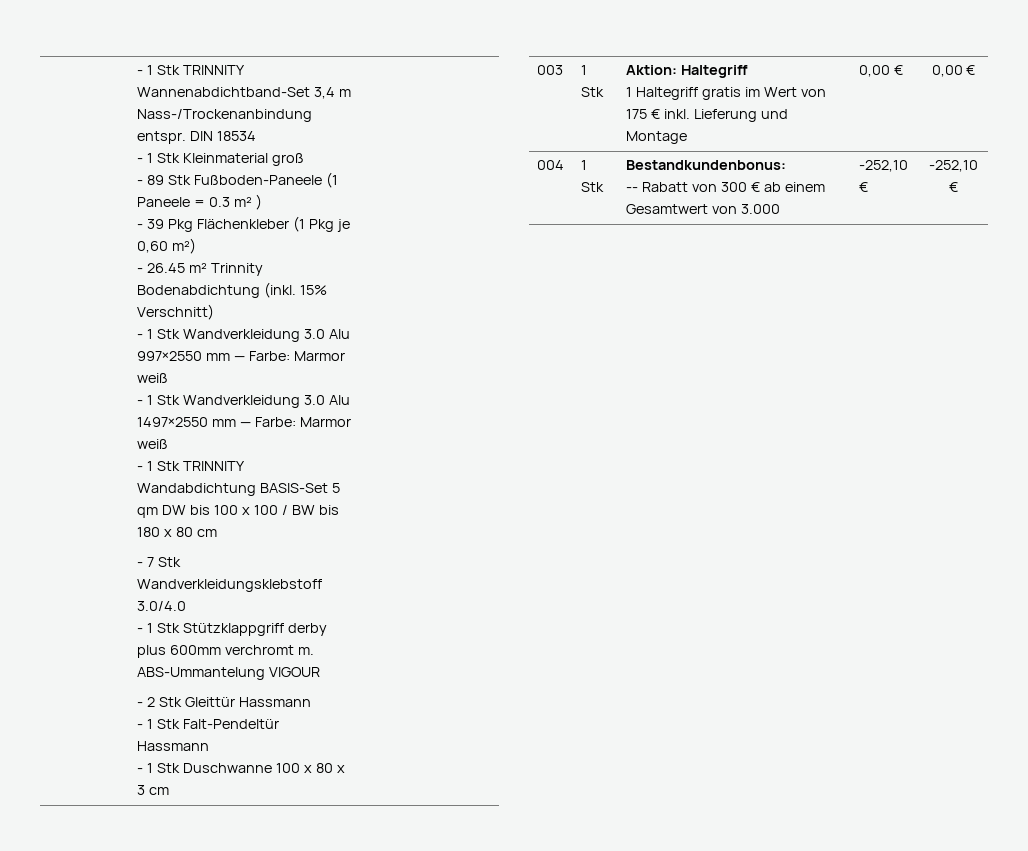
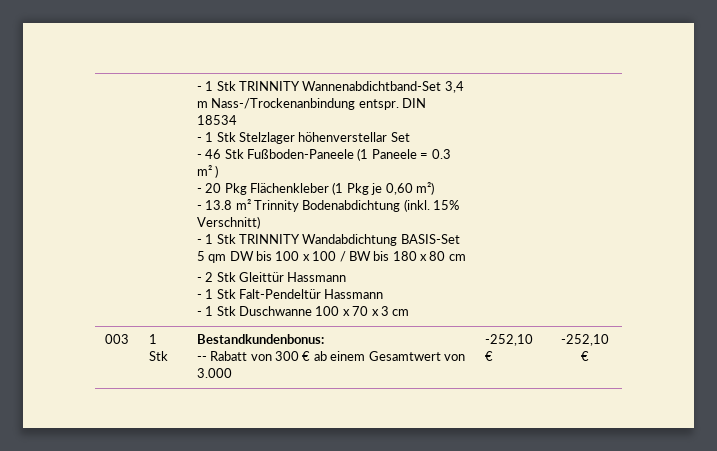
[183,153,305,166] [137,175,165,185] Kleinmaterial groß // - 89 -> [239,132,410,144] [196,149,222,159] Stelzlager höhenverstellar Set // - 46
[147,219,165,229] 39 -> [205,183,222,193] 20
[147,263,186,273] 26.45 -> [205,200,233,210] 13.8
[137,329,350,342] [137,351,346,361] [137,373,169,383] [137,395,350,408] [137,417,352,427] [137,439,169,449] // - 1 Stk Wandverkleidung 3.0 Alu 997×2550 mm — Farbe: Marmor weiß // - 1 Stk Wandverkleidung 3.0 Alu 1497×2550 mm — Farbe: Marmor weiß -> (260, 222) none
[137,557,182,567] [137,579,323,592] [137,601,187,611] [137,623,328,636] [137,645,315,658] [137,667,321,680] // - 7 Stk Wandverkleidungsklebstoff 3.0/4.0 // - 1 Stk Stützklappgriff derby plus 600mm verchromt m. ABS-Ummantelung VIGOUR -> (466, 257) none
[315,763,333,773] 80 -> [352,306,369,316] 70
[626,65,749,78] [626,87,826,100] [626,109,789,122] [626,131,688,144] [859,65,904,77] [931,65,976,77] [537,160,565,170] [581,160,588,170] [581,182,605,192] | Aktion: Haltegriff // 1 Haltegriff gratis im Wert von 175 € inkl. Lieferung und Montage | 0,00 € | 0,00 € // 004 | 1 Stk -> (168, 356) none

